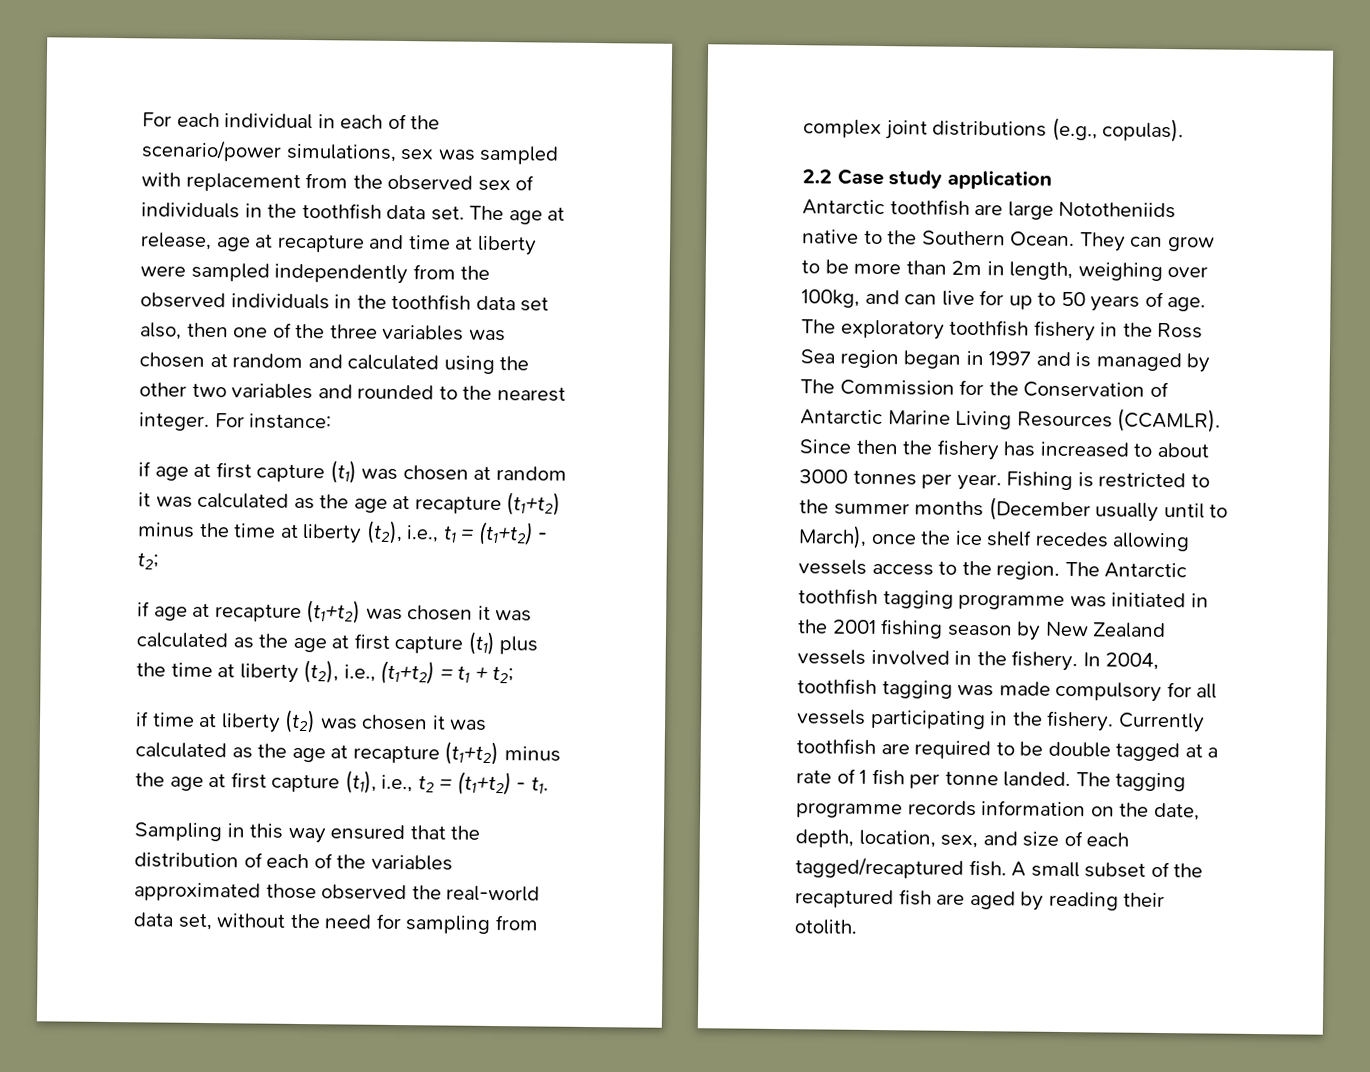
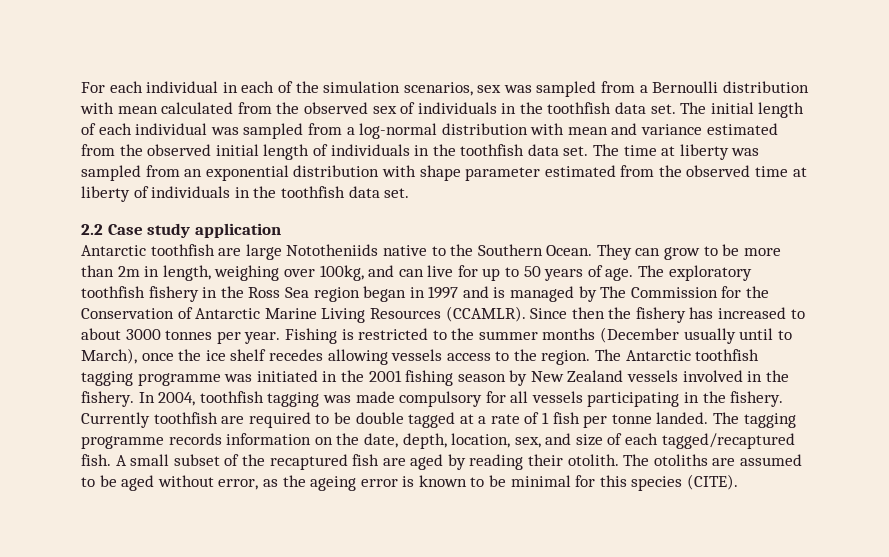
[141,140,397,162] scenario/power simulations, -> [323,81,473,96] simulation scenarios,
[141,172,301,192] with replacement -> [601,81,809,93] [80,102,234,114] from a Bernoulli distribution with mean calculated
[508,207,566,225] [140,232,537,256] [140,262,491,285] [140,292,550,312] [140,322,506,342] [139,352,530,374] [139,382,566,402] [139,412,333,432] [138,460,567,484] [138,492,562,516] [137,520,549,546] [137,552,159,570] [137,600,533,624] [136,631,539,656] [136,660,515,685] [135,709,488,734] [135,741,561,766] [135,770,549,796] [134,822,481,844] [134,852,453,871] [134,882,541,902] [133,912,539,934] [803,117,1185,143] age at release, age at recapture and time at liberty were sampled independently from the observed individuals in the toothfish data set also, then one of the three variables was chosen at random and calculated using the other two variables and rounded to the nearest integer. For instance: // if age at first capture (t1) was chosen at random it was calculated as the age at recapture (t1+t2) minus the time at liberty (t2), i.e., t1 = (t1+t2) - t2; // if age at recapture (t1+t2) was chosen it was calculated as the age at first capture (t1) plus the time at liberty (t2), i.e., (t1+t2) = t1 + t2; // if time at liberty (t2) was chosen it was calculated as the age at recapture (t1+t2) minus the age at first capture (t1), i.e., t2 = (t1+t2) - t1. // Sampling in this way ensured that the distribution of each of the variables approximated those observed the real-world data set, without the need for sampling from complex joint distributions (e.g., copulas). -> [710,102,805,118] [81,123,778,139] [81,144,760,160] [81,165,807,181] [81,186,410,202] initial length of each individual was sampled from a log-normal distribution with mean and variance estimated from the observed initial length of individuals in the toothfish data set. The time at liberty was sampled from an exponential distribution with shape parameter estimated from the observed time at liberty of individuals in the toothfish data set.
(857, 927) none -> [623,454,803,466] [81,474,739,491] The otoliths are assumed to be aged without error, as the ageing error is known to be minimal for this species (CITE).

